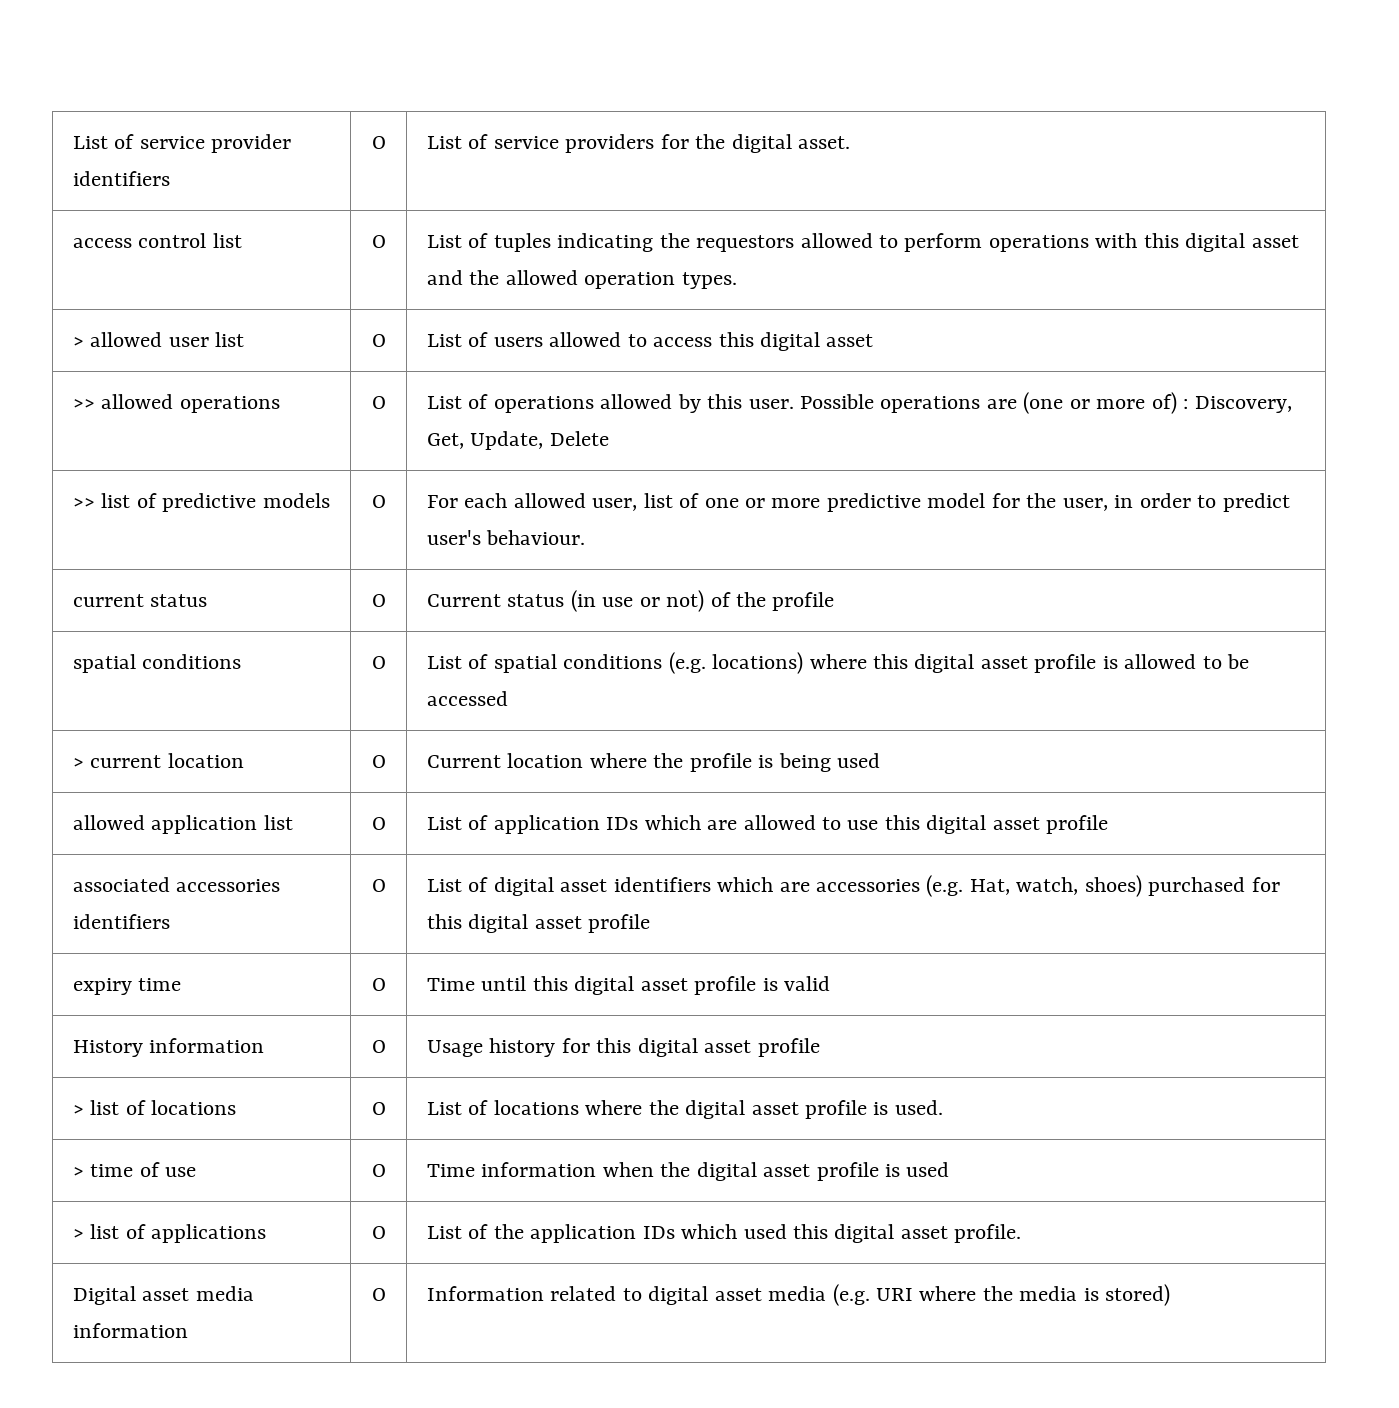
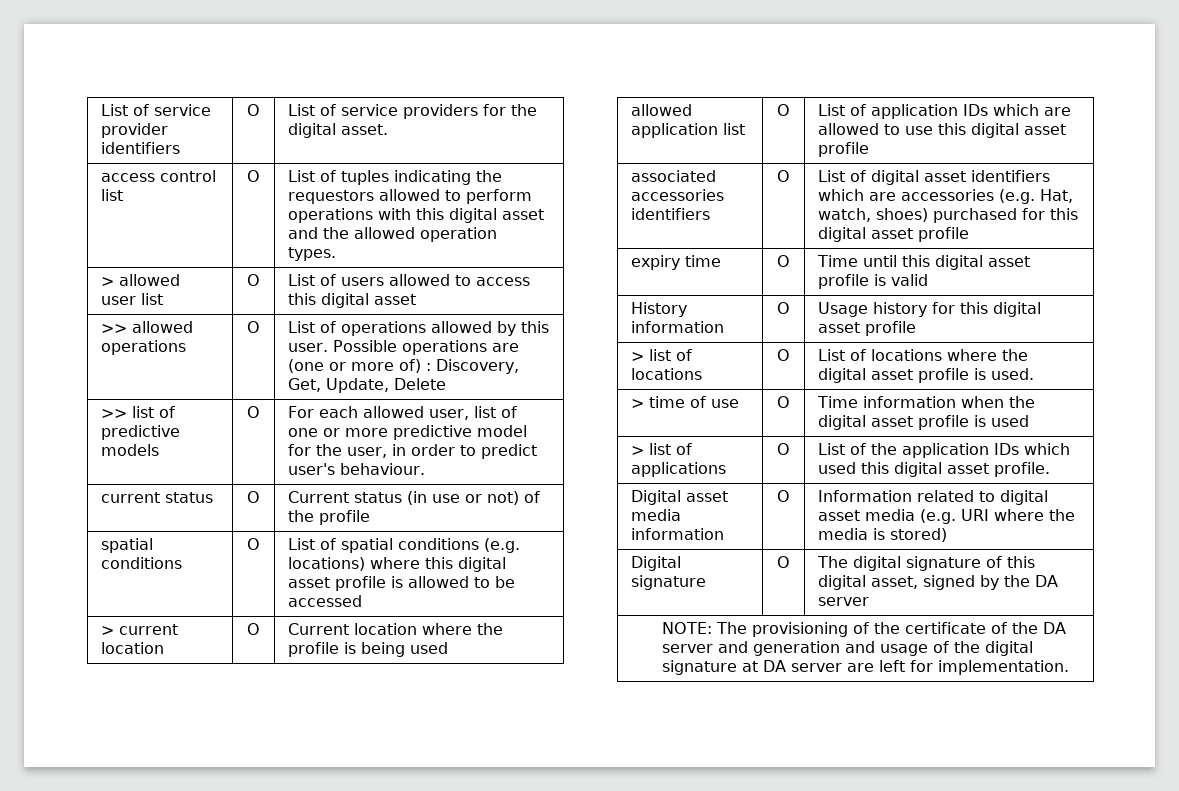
(1171, 1295) none -> [631,556,682,571] [631,575,707,590] [777,556,790,568] [817,556,1036,571] [818,575,1059,590] [818,597,870,606] [662,622,1067,637] [662,641,1034,656] [662,660,1070,675] // Digital signature | O | The digital signature of this digital asset, signed by the DA server // NOTE: The provisioning of the certificate of the DA server and generation and usage of the digital signature at DA server are left for implementation.

